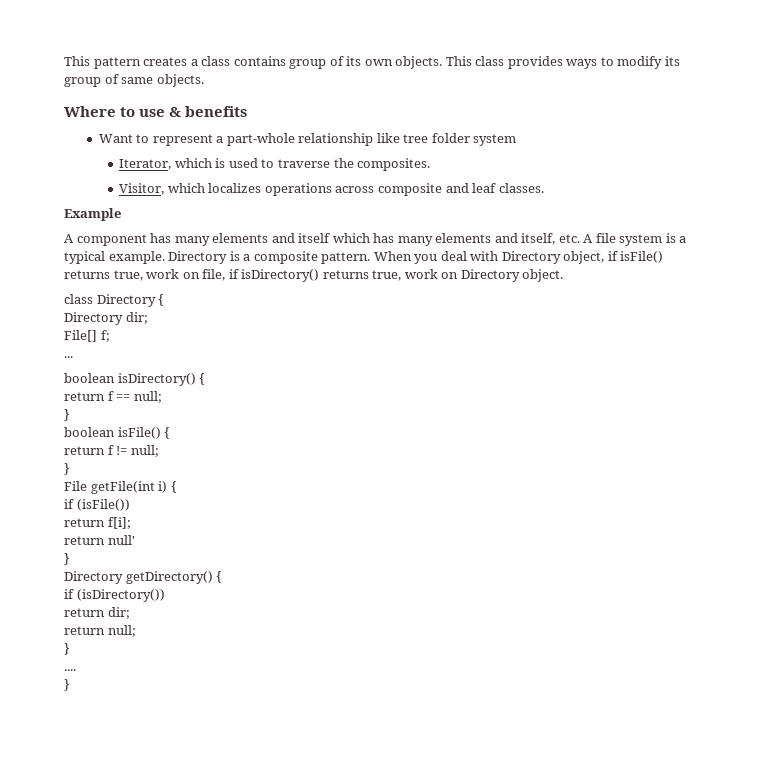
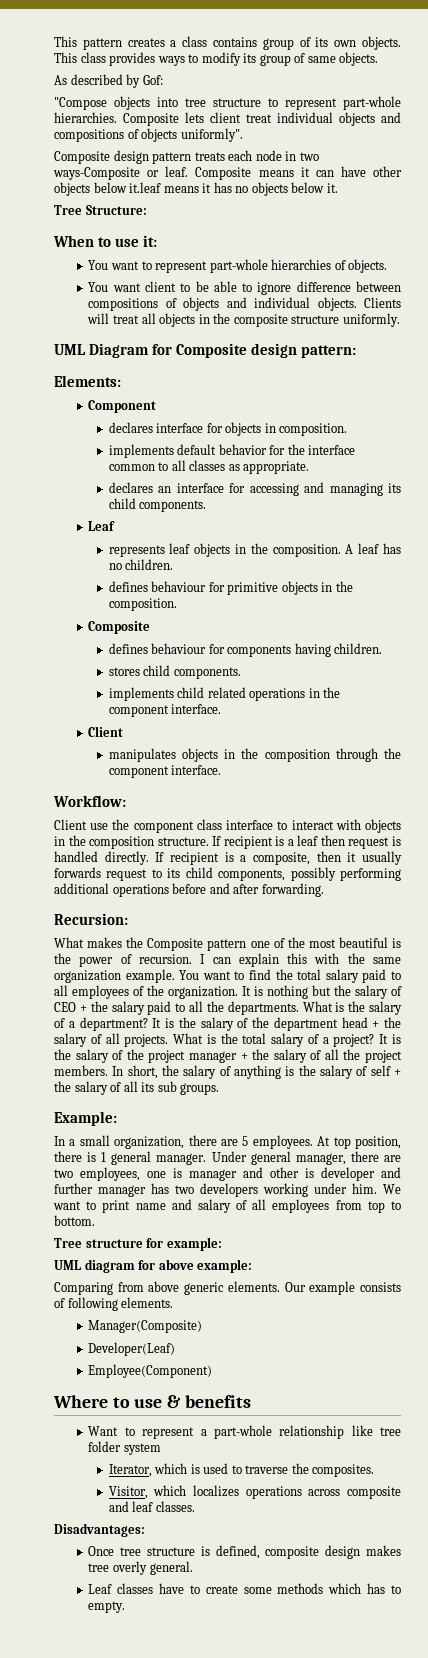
(204, 80) none -> [54,74,163,88] [54,96,401,110] [54,112,401,126] [54,128,243,142] [54,150,319,164] [53,166,402,180] [54,182,338,196] [54,205,147,215] [53,235,158,247] [88,259,388,273] [88,281,401,295] [88,297,401,311] [87,313,400,327] [54,343,357,358] [54,375,121,387] [88,400,157,413] [108,422,348,436] [108,444,356,458] [108,460,310,474] [108,482,401,496] [108,498,207,512] [88,521,116,531] [108,543,401,557] [108,559,174,570] [108,581,353,595] [108,598,177,611] [88,621,151,634] [108,643,383,657] [108,665,241,679] [108,687,341,701] [108,704,222,717] [88,726,124,737] [108,748,401,762] [108,765,222,778] [53,795,126,807] [54,819,402,833] [54,835,401,849] [54,851,402,865] [54,867,401,881] [54,883,324,897] [54,913,128,925] [54,937,401,951] [54,953,402,967] [54,969,401,983] [54,985,402,999] [54,1001,402,1015] [54,1017,401,1031] [54,1033,402,1047] [54,1049,402,1063] [54,1065,401,1079] [54,1081,220,1095] [54,1111,117,1126] [54,1135,401,1149] [54,1151,401,1165] [54,1167,401,1181] [54,1183,401,1197] [53,1199,402,1213] [54,1215,95,1226] [54,1237,222,1251] [54,1259,253,1273] [54,1281,402,1295] [54,1297,174,1311] [88,1320,203,1333] [88,1342,176,1356] [88,1364,213,1378] // As described by Gof: // "Compose objects into tree structure to represent part-whole hierarchies. Composite lets client treat individual objects and compositions of objects uniformly". // Composite design pattern treats each node in two ways-Composite or leaf. Composite means it can have other objects below it.leaf means it has no objects below it. // Tree Structure: // When to use it: // You want to represent part-whole hierarchies of objects. // You want client to be able to ignore difference between compositions of objects and individual objects. Clients will treat all objects in the composite structure uniformly. // UML Diagram for Composite design pattern: // Elements: // Component // declares interface for objects in composition. // implements default behavior for the interface common to all classes as appropriate. // declares an interface for accessing and managing its child components. // Leaf // represents leaf objects in the composition. A leaf has no children. // defines behaviour for primitive objects in the composition. // Composite // defines behaviour for components having children. // stores child components. // implements child related operations in the component interface. // Client // manipulates objects in the composition through the component interface. // Workflow: // Client use the component class interface to interact with objects in the composition structure. If recipient is a leaf then request is handled directly. If recipient is a composite, then it usually forwards request to its child components, possibly performing additional operations before and after forwarding. // Recursion: // What makes the Composite pattern one of the most beautiful is the power of recursion. I can explain this with the same organization example. You want to find the total salary paid to all employees of the organization. It is nothing but the salary of CEO + the salary paid to all the departments. What is the salary of a department? It is the salary of the department head + the salary of all projects. What is the total salary of a project? It is the salary of the project manager + the salary of all the project members. In short, the salary of anything is the salary of self + the salary of all its sub groups. // Example: // In a small organization, there are 5 employees. At top position, there is 1 general manager. Under general manager, there are two employees, one is manager and other is developer and further manager has two developers working under him. We want to print name and salary of all employees from top to bottom. // Tree structure for example: // UML diagram for above example: // Comparing from above generic elements. Our example consists of following elements. // Manager(Composite) // Developer(Leaf) // Employee(Component)
[64,208,121,221] [64,233,687,246] [64,251,664,264] [64,269,564,282] [64,294,165,307] [64,312,148,325] [64,330,110,342] [64,356,73,358] [64,373,206,386] [64,391,162,403] [64,409,70,421] [64,427,171,439] [64,445,159,457] [64,463,70,475] [64,481,177,494] [64,499,130,511] [64,517,131,529] [64,535,135,545] [64,553,70,565] [64,571,223,584] [64,589,165,602] [64,607,130,619] [64,625,136,637] [64,643,70,655] [64,669,76,671] [64,679,70,691] Example // A component has many elements and itself which has many elements and itself, etc. A file system is a typical example. Directory is a composite pattern. When you deal with Directory object, if isFile() returns true, work on file, if isDirectory() returns true, work on Directory object. // class Directory { // Directory dir; // File[] f; // ... // boolean isDirectory() { // return f == null; // } // boolean isFile() { // return f != null; // } // File getFile(int i) { // if (isFile()) // return f[i]; // return null' // } // Directory getDirectory() { // if (isDirectory()) // return dir; // return null; // } // .... // } -> [54,1523,145,1537] [88,1545,401,1559] [88,1561,193,1575] [88,1583,402,1594] [88,1601,126,1613] Disadvantages: // Once tree structure is defined, composite design makes tree overly general. // Leaf classes have to create some methods which has to empty.

